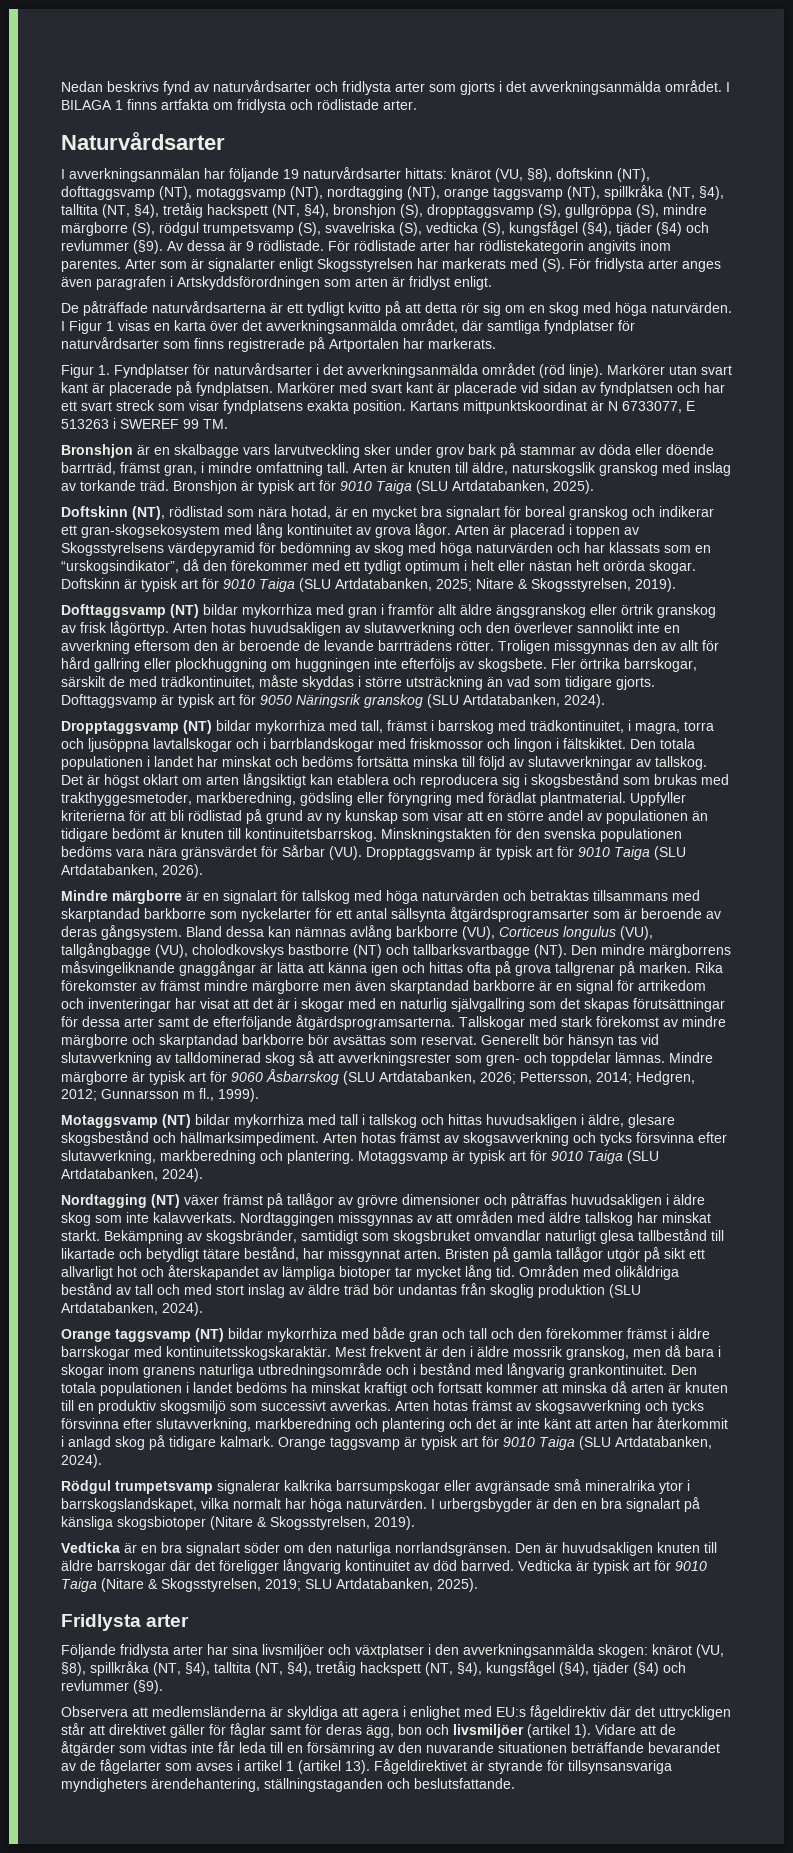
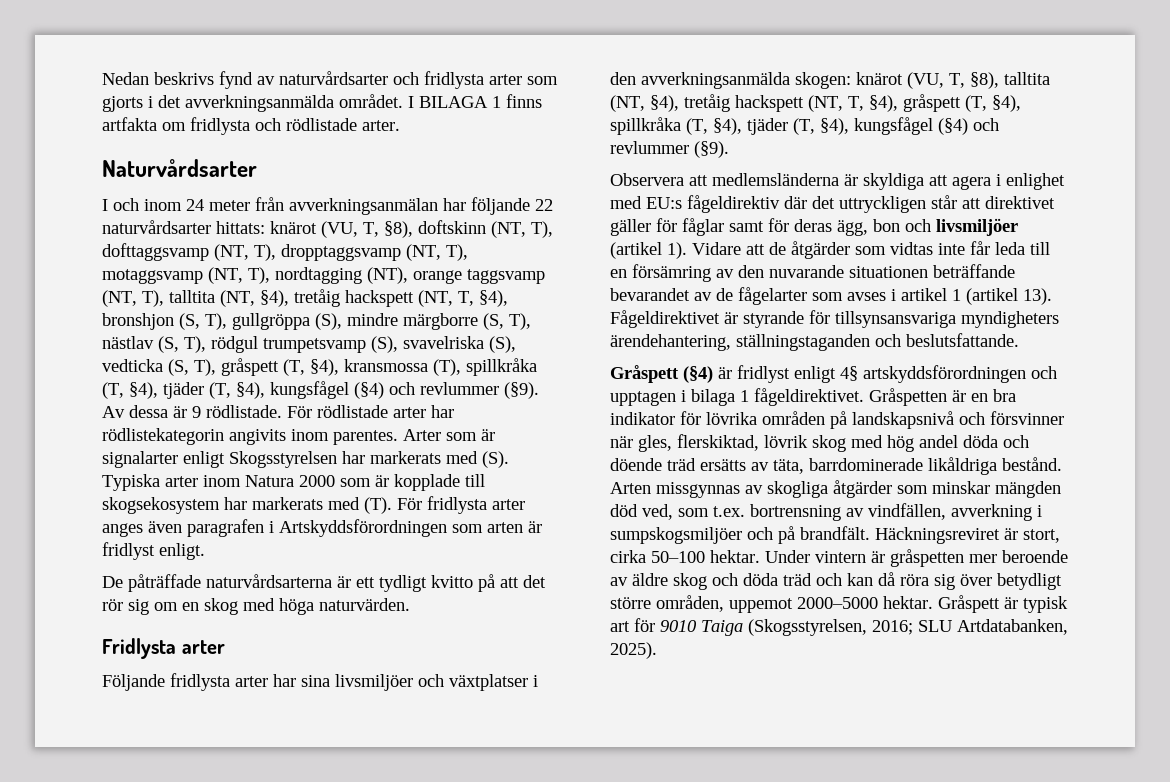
(65, 174) none -> [113,197,284,211] och inom 24 meter från
[283,169,299,179] 19 -> [535,199,553,211] 22
(523, 175) none -> [363,222,379,237] T,
[617,168,650,182] [61,185,724,200] [61,203,300,218] (NT), dofttaggsvamp (NT), motaggsvamp (NT), nordtagging (NT), orange taggsvamp (NT), spillkråka (NT, §4), talltita (NT, §4), tretåig hackspett (NT, -> [491,221,553,238] [102,243,468,261] [102,267,545,284] [102,289,474,307] (NT, T), dofttaggsvamp (NT, T), dropptaggsvamp (NT, T), motaggsvamp (NT, T), nordtagging (NT), orange taggsvamp (NT, T), talltita (NT, §4), tretåig hackspett (NT, T,
[400,204,561,218] (S), dropptaggsvamp (S), -> [179,313,227,330] (S, T),
[132,222,155,236] (S), -> [483,313,531,330] [102,336,206,353] (S, T), nästlav (S, T),
[482,221,652,236] (S), kungsfågel (§4), tjäder -> [168,358,537,376] [102,381,349,399] (S, T), gråspett (T, §4), kransmossa (T), spillkråka (T, §4), tjäder (T, §4), kungsfågel
(565, 265) none -> [102,474,485,491] [102,497,392,514] Typiska arter inom Natura 2000 som är kopplade till skogsekosystem har markerats med (T).
[425,302,457,313] detta -> [523,575,546,588] det
[61,319,635,334] [61,337,496,352] [61,363,732,378] [61,381,725,396] [61,400,695,414] [61,418,228,429] [61,443,714,458] [61,462,731,476] [61,480,594,494] [61,506,714,520] [61,523,639,538] [61,542,711,556] [61,559,696,574] [61,578,676,592] [61,604,716,618] [61,621,680,636] [61,640,719,654] [61,657,697,672] [61,675,655,690] [61,694,605,708] [61,720,714,734] [61,738,695,752] [61,756,707,770] [61,773,729,788] [61,792,686,806] [61,809,708,824] [61,828,682,842] [61,845,686,860] [61,864,203,878] [61,890,700,904] [61,907,721,922] [61,925,653,940] [61,943,731,958] [61,961,723,976] [61,980,706,994] [61,998,725,1012] [61,1015,726,1030] [61,1034,659,1048] [61,1051,713,1066] [61,1069,695,1085] [61,1088,259,1102] [61,1114,675,1128] [61,1131,727,1146] [61,1150,659,1164] [61,1168,203,1182] [61,1193,705,1208] [61,1211,711,1226] [61,1229,724,1244] [61,1247,705,1262] [61,1265,679,1280] [61,1283,641,1298] [61,1302,203,1316] [61,1327,710,1342] [61,1345,721,1360] [61,1363,697,1378] [61,1381,728,1396] [61,1400,704,1414] [61,1417,728,1432] [61,1435,712,1450] [61,1454,102,1468] [61,1479,690,1494] [61,1497,700,1512] [61,1516,415,1530] [61,1542,717,1556] [61,1559,707,1574] [61,1578,478,1592] I Figur 1 visas en karta över det avverkningsanmälda området, där samtliga fyndplatser för naturvårdsarter som finns registrerade på Artportalen har markerats. // Figur 1. Fyndplatser för naturvårdsarter i det avverkningsanmälda området (röd linje). Markörer utan svart kant är placerade på fyndplatsen. Markörer med svart kant är placerade vid sidan av fyndplatsen och har ett svart streck som visar fyndplatsens exakta position. Kartans mittpunktskoordinat är N 6733077, E 513263 i SWEREF 99 TM. // Bronshjon är en skalbagge vars larvutveckling sker under grov bark på stammar av döda eller döende barrträd, främst gran, i mindre omfattning tall. Arten är knuten till äldre, naturskogslik granskog med inslag av torkande träd. Bronshjon är typisk art för 9010 Taiga (SLU Artdatabanken, 2025). // Doftskinn (NT), rödlistad som nära hotad, är en mycket bra signalart för boreal granskog och indikerar ett gran-skogsekosystem med lång kontinuitet av grova lågor. Arten är placerad i toppen av Skogsstyrelsens värdepyramid för bedömning av skog med höga naturvärden och har klassats som en “urskogsindikator”, då den förekommer med ett tydligt optimum i helt eller nästan helt orörda skogar. Doftskinn är typisk art för 9010 Taiga (SLU Artdatabanken, 2025; Nitare & Skogsstyrelsen, 2019). // Dofttaggsvamp (NT) bildar mykorrhiza med gran i framför allt äldre ängsgranskog eller örtrik granskog av frisk lågörttyp. Arten hotas huvudsakligen av slutavverkning och den överlever sannolikt inte en avverkning eftersom den är beroende de levande barrträdens rötter. Troligen missgynnas den av allt för hård gallring eller plockhuggning om huggningen inte efterföljs av skogsbete. Fler örtrika barrskogar, särskilt de med trädkontinuitet, måste skyddas i större utsträckning än vad som tidigare gjorts. Dofttaggsvamp är typisk art för 9050 Näringsrik granskog (SLU Artdatabanken, 2024). // Dropptaggsvamp (NT) bildar mykorrhiza med tall, främst i barrskog med trädkontinuitet, i magra, torra och ljusöppna lavtallskogar och i barrblandskogar med friskmossor och lingon i fältskiktet. Den totala populationen i landet har minskat och bedöms fortsätta minska till följd av slutavverkningar av tallskog. Det är högst oklart om arten långsiktigt kan etablera och reproducera sig i skogsbestånd som brukas med trakthyggesmetoder, markberedning, gödsling eller föryngring med förädlat plantmaterial. Uppfyller kriterierna för att bli rödlistad på grund av ny kunskap som visar att en större andel av populationen än tidigare bedömt är knuten till kontinuitetsbarrskog. Minskningstakten för den svenska populationen bedöms vara nära gränsvärdet för Sårbar (VU). Dropptaggsvamp är typisk art för 9010 Taiga (SLU Artdatabanken, 2026). // Mindre märgborre är en signalart för tallskog med höga naturvärden och betraktas tillsammans med skarptandad barkborre som nyckelarter för ett antal sällsynta åtgärdsprogramsarter som är beroende av deras gångsystem. Bland dessa kan nämnas avlång barkborre (VU), Corticeus longulus (VU), tallgångbagge (VU), cholodkovskys bastborre (NT) och tallbarksvartbagge (NT). Den mindre märgborrens måsvingeliknande gnaggångar är lätta att känna igen och hittas ofta på grova tallgrenar på marken. Rika förekomster av främst mindre märgborre men även skarptandad barkborre är en signal för artrikedom och inventeringar har visat att det är i skogar med en naturlig självgallring som det skapas förutsättningar för dessa arter samt de efterföljande åtgärdsprogramsarterna. Tallskogar med stark förekomst av mindre märgborre och skarptandad barkborre bör avsättas som reservat. Generellt bör hänsyn tas vid slutavverkning av talldominerad skog så att avverkningsrester som gren- och toppdelar lämnas. Mindre märgborre är typisk art för 9060 Åsbarrskog (SLU Artdatabanken, 2026; Pettersson, 2014; Hedgren, 2012; Gunnarsson m fl., 1999). // Motaggsvamp (NT) bildar mykorrhiza med tall i tallskog och hittas huvudsakligen i äldre, glesare skogsbestånd och hällmarksimpediment. Arten hotas främst av skogsavverkning och tycks försvinna efter slutavverkning, markberedning och plantering. Motaggsvamp är typisk art för 9010 Taiga (SLU Artdatabanken, 2024). // Nordtagging (NT) växer främst på tallågor av grövre dimensioner och påträffas huvudsakligen i äldre skog som inte kalavverkats. Nordtaggingen missgynnas av att områden med äldre tallskog har minskat starkt. Bekämpning av skogsbränder, samtidigt som skogsbruket omvandlar naturligt glesa tallbestånd till likartade och betydligt tätare bestånd, har missgynnat arten. Bristen på gamla tallågor utgör på sikt ett allvarligt hot och återskapandet av lämpliga biotoper tar mycket lång tid. Områden med olikåldriga bestånd av tall och med stort inslag av äldre träd bör undantas från skoglig produktion (SLU Artdatabanken, 2024). // Orange taggsvamp (NT) bildar mykorrhiza med både gran och tall och den förekommer främst i äldre barrskogar med kontinuitetsskogskaraktär. Mest frekvent är den i äldre mossrik granskog, men då bara i skogar inom granens naturliga utbredningsområde och i bestånd med långvarig grankontinuitet. Den totala populationen i landet bedöms ha minskat kraftigt och fortsatt kommer att minska då arten är knuten till en produktiv skogsmiljö som successivt avverkas. Arten hotas främst av skogsavverkning och tycks försvinna efter slutavverkning, markberedning och plantering och det är inte känt att arten har återkommit i anlagd skog på tidigare kalmark. Orange taggsvamp är typisk art för 9010 Taiga (SLU Artdatabanken, 2024). // Rödgul trumpetsvamp signalerar kalkrika barrsumpskogar eller avgränsade små mineralrika ytor i barrskogslandskapet, vilka normalt har höga naturvärden. I urbergsbygder är den en bra signalart på känsliga skogsbiotoper (Nitare & Skogsstyrelsen, 2019). // Vedticka är en bra signalart söder om den naturliga norrlandsgränsen. Den är huvudsakligen knuten till äldre barrskogar där det föreligger långvarig kontinuitet av död barrved. Vedticka är typisk art för 9010 Taiga (Nitare & Skogsstyrelsen, 2019; SLU Artdatabanken, 2025). -> (410, 604) none
[61,1661,629,1676] §8), spillkråka (NT, §4), talltita (NT, §4), tretåig hackspett (NT, §4), kungsfågel (§4), tjäder -> [949,72,1050,89] [610,94,1021,112] [610,117,933,135] T, §8), talltita (NT, §4), tretåig hackspett (NT, T, §4), gråspett (T, §4), spillkråka (T, §4), tjäder (T, §4), kungsfågel
(515, 1783) none -> [610,365,1057,383] [610,388,1016,406] [610,411,1064,429] [610,434,1029,452] [610,457,1062,475] [610,480,1061,498] [610,503,1042,521] [610,526,1060,544] [610,549,1068,567] [610,572,1062,590] [610,595,1068,613] [610,618,1068,636] [610,642,657,659] // Gråspett (§4) är fridlyst enligt 4§ artskyddsförordningen och upptagen i bilaga 1 fågeldirektivet. Gråspetten är en bra indikator för lövrika områden på landskapsnivå och försvinner när gles, flerskiktad, lövrik skog med hög andel döda och döende träd ersätts av täta, barrdominerade likåldriga bestånd. Arten missgynnas av skogliga åtgärder som minskar mängden död ved, som t.ex. bortrensning av vindfällen, avverkning i sumpskogsmiljöer och på brandfält. Häckningsreviret är stort, cirka 50–100 hektar. Under vintern är gråspetten mer beroende av äldre skog och döda träd och kan då röra sig över betydligt större områden, uppemot 2000–5000 hektar. Gråspett är typisk art för 9010 Taiga (Skogsstyrelsen, 2016; SLU Artdatabanken, 2025).

